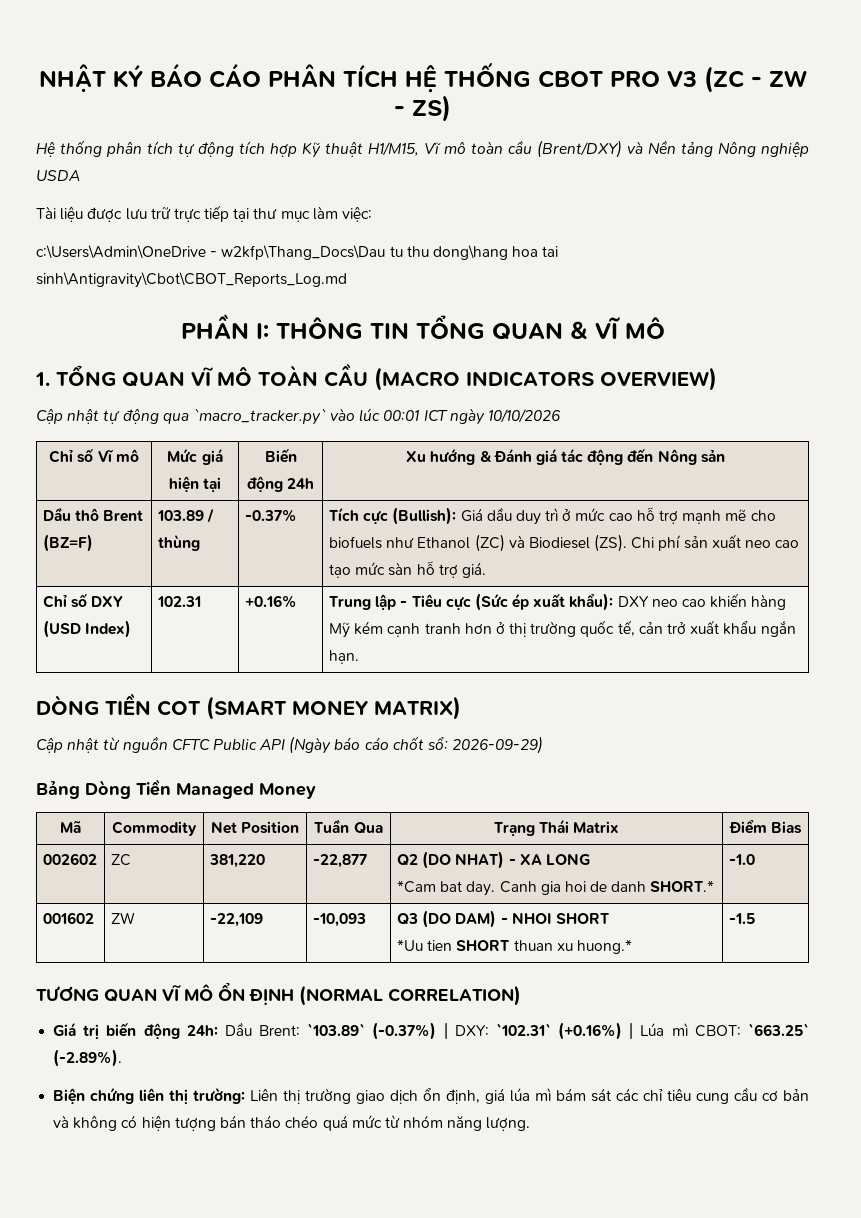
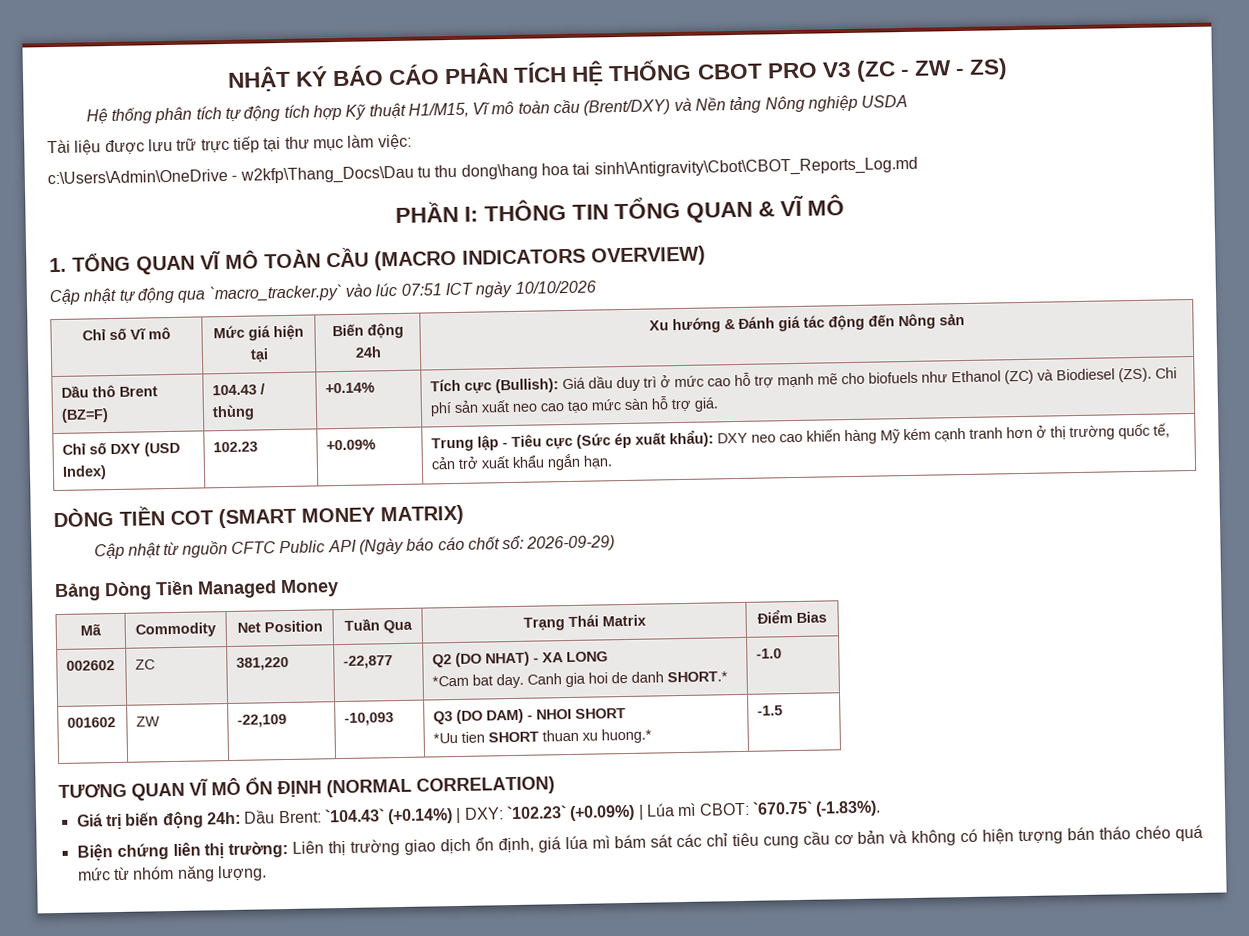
[383,410,420,421] 00:01 -> [400,283,442,296] 07:51
[156,510,204,521] 103.89 -> [212,384,258,396] 104.43
[244,509,297,522] -0.37% -> [325,382,376,394] +0.14%
[156,596,201,607] [244,595,297,608] 102.31 | +0.16% -> [213,441,259,453] [326,439,377,451] 102.23 | +0.09%
[307,1022,623,1040] `103.89` (-0.37%) | DXY: `102.31` (+0.16%) -> [323,804,636,825] `104.43` (+0.14%) | DXY: `102.23` (+0.09%)
[747,1023,809,1036] [53,1049,123,1067] `663.25` (-2.89%). -> [752,800,882,817] `670.75` (-1.83%).

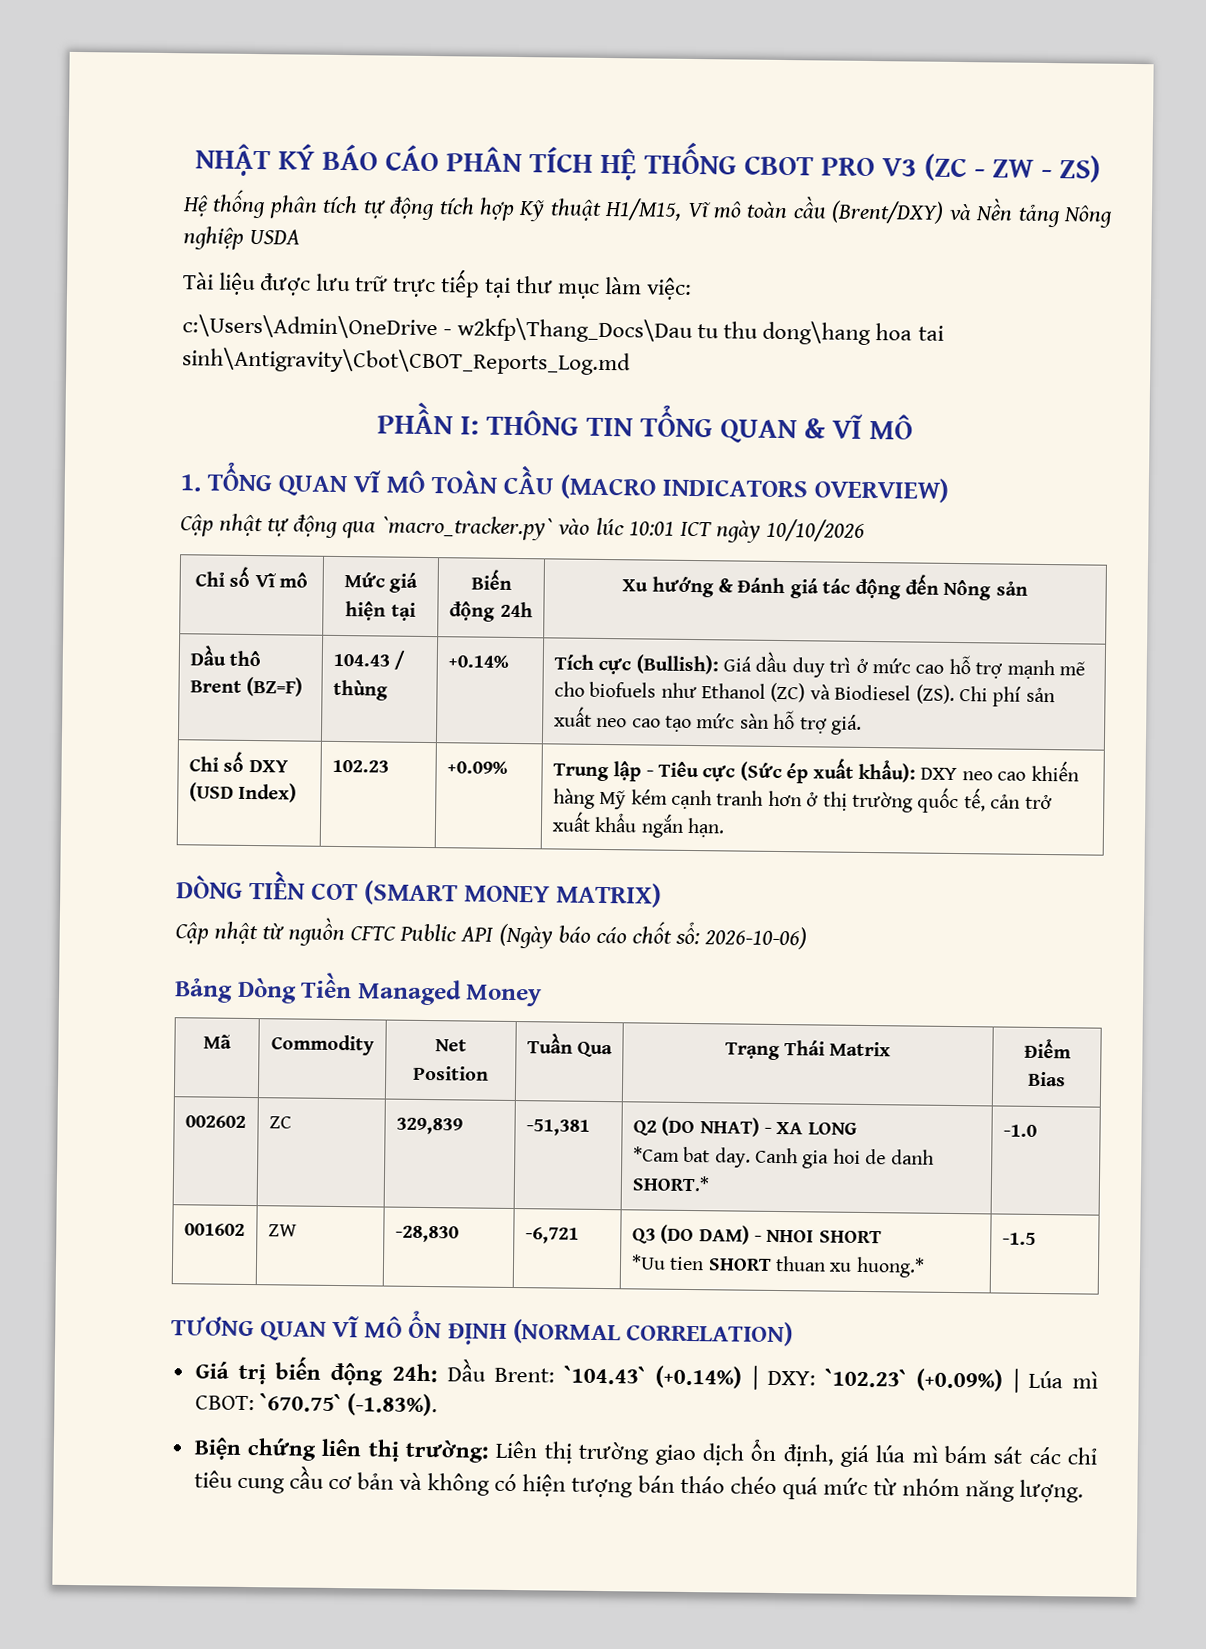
[400,283,442,296] 07:51 -> [628,521,675,536] 10:01
[526,535,616,552] 2026-09-29) -> [703,926,807,950] 2026-10-06)
[236,656,290,671] [343,655,394,669] 381,220 | -22,877 -> [395,1117,463,1135] [525,1119,590,1136] 329,839 | -51,381
[237,713,288,728] [344,712,395,726] -22,109 | -10,093 -> [394,1225,459,1243] [524,1227,579,1244] -28,830 | -6,721

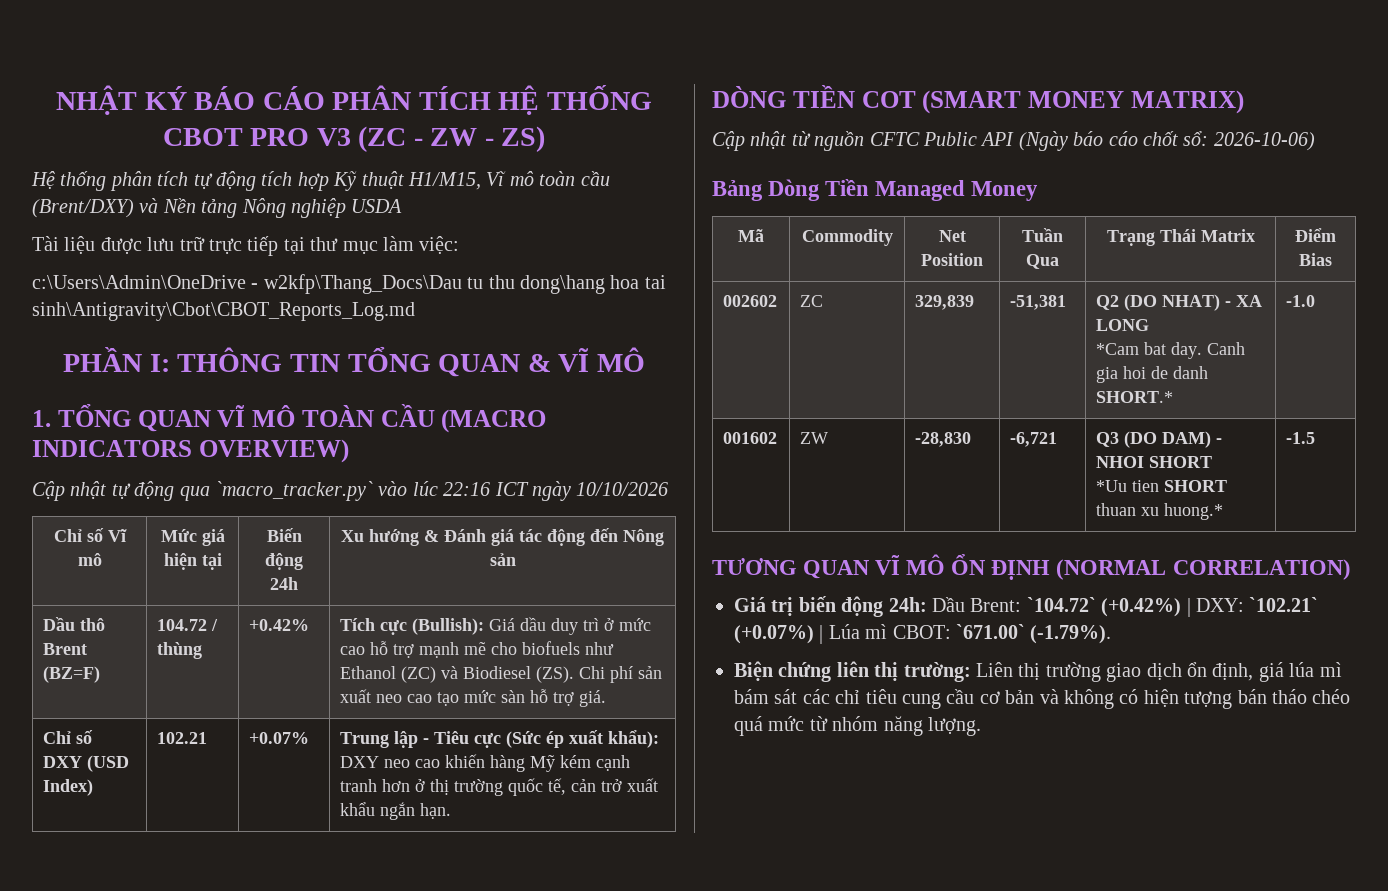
[628,521,675,536] 10:01 -> [443,482,491,496] 22:16
[332,653,390,667] 104.43 -> [157,619,208,631] 104.72
[447,654,509,668] +0.14% -> [249,619,310,631] +0.42%
[331,759,389,773] [446,760,508,774] 102.23 | +0.09% -> [157,732,208,744] [249,732,310,744] 102.21 | +0.07%
[563,1365,1004,1392] `104.43` (+0.14%) | DXY: `102.23` (+0.09%) -> [1026,597,1319,617] [734,625,814,644] `104.72` (+0.42%) | DXY: `102.21` (+0.07%)
[258,1393,438,1417] `670.75` (-1.83%). -> [956,624,1112,644] `671.00` (-1.79%).

